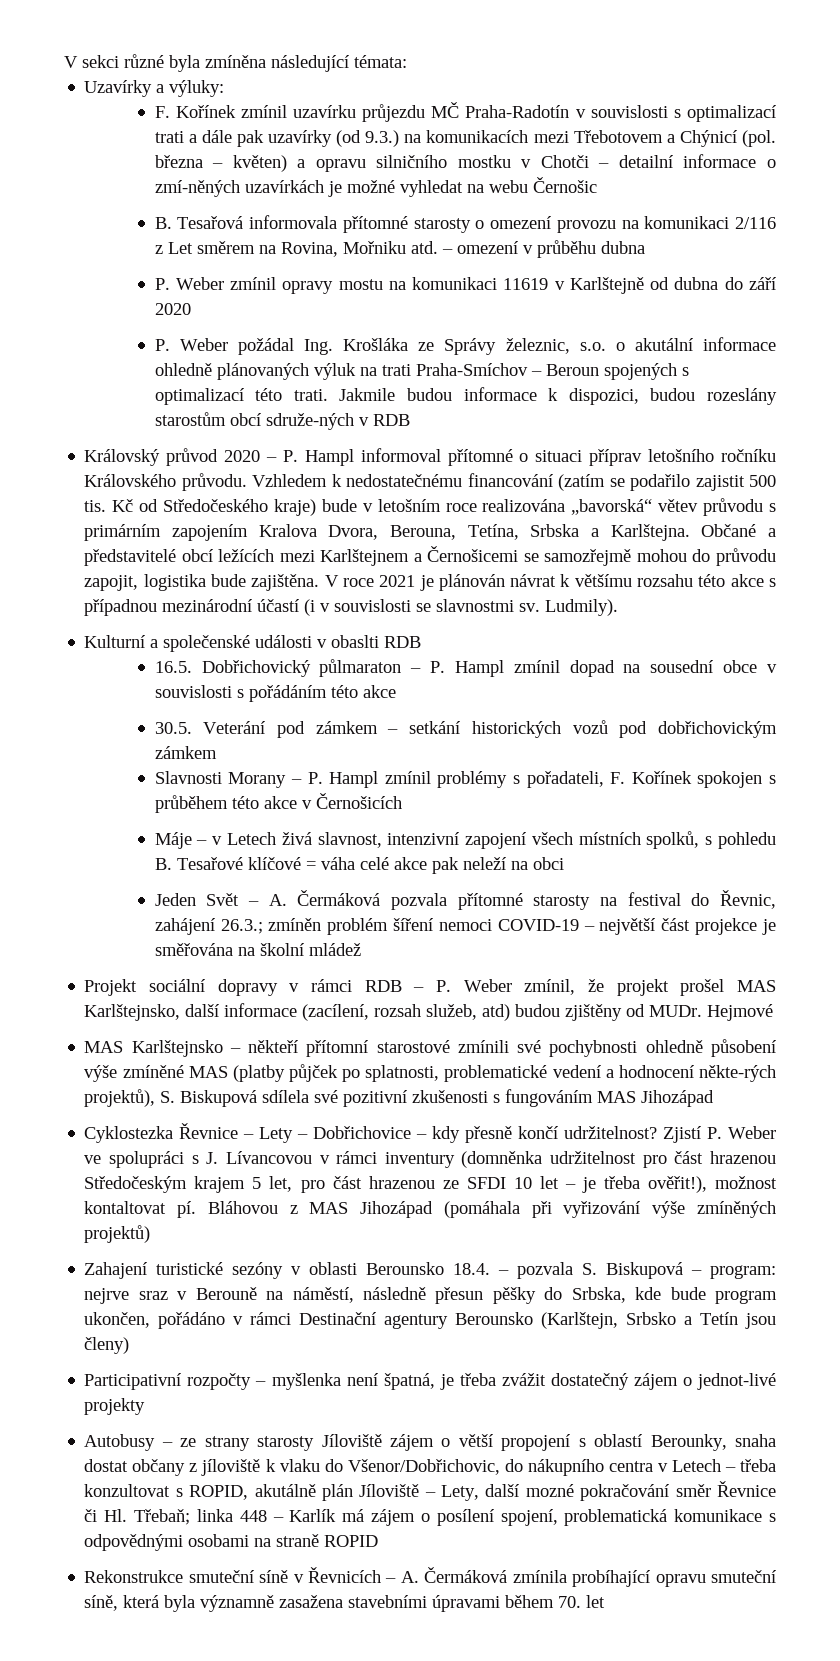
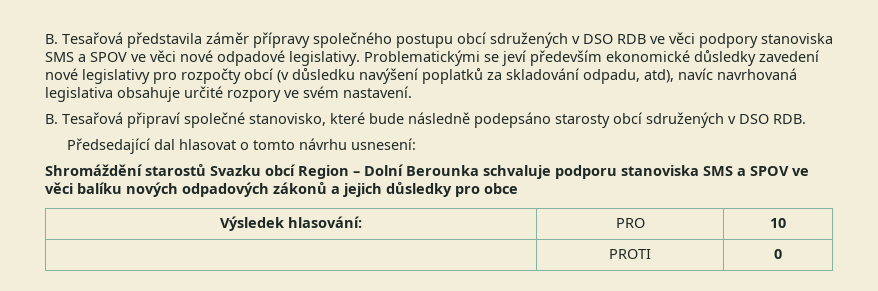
[64,54,407,72] [84,80,225,97] [154,102,777,122] [154,130,776,147] [154,154,776,172] [154,177,597,197] [154,215,776,233] [154,240,645,258] [154,277,776,294] [154,303,191,315] [154,337,776,355] [154,363,689,380] [154,387,777,405] [154,412,410,430] [84,448,776,466] [84,473,776,491] [84,498,776,516] [84,524,776,541] [84,546,776,566] [84,574,776,591] [84,599,619,616] [84,635,422,652] [154,659,778,677] [154,685,396,702] [154,720,777,738] [154,746,217,759] [154,771,777,788] [154,793,402,813] [154,831,776,849] [154,857,564,874] [154,890,776,910] [154,918,777,935] [154,943,361,956] [84,979,776,996] [84,1003,774,1021] [84,1039,776,1057] [84,1064,776,1082] [84,1089,715,1107] [84,1123,777,1143] [84,1151,776,1168] [84,1176,777,1193] [84,1201,776,1218] [84,1225,151,1243] [84,1262,776,1279] [84,1287,777,1304] [84,1312,776,1329] [84,1337,130,1354] [84,1373,777,1390] [84,1398,146,1415] [84,1434,776,1451] [84,1459,776,1476] [84,1481,776,1501] [84,1509,776,1526] [84,1534,379,1551] [84,1567,776,1587] [84,1595,606,1612] V sekci různé byla zmíněna následující témata: // Uzavírky a výluky: // F. Kořínek zmínil uzavírku průjezdu MČ Praha-Radotín v souvislosti s optimalizací trati a dále pak uzavírky (od 9.3.) na komunikacích mezi Třebotovem a Chýnicí (pol. března – květen) a opravu silničního mostku v Chotči – detailní informace o zmí-něných uzavírkách je možné vyhledat na webu Černošic // B. Tesařová informovala přítomné starosty o omezení provozu na komunikaci 2/116 z Let směrem na Rovina, Mořniku atd. – omezení v průběhu dubna // P. Weber zmínil opravy mostu na komunikaci 11619 v Karlštejně od dubna do září 2020 // P. Weber požádal Ing. Krošláka ze Správy železnic, s.o. o akutální informace ohledně plánovaných výluk na trati Praha-Smíchov – Beroun spojených s optimalizací této trati. Jakmile budou informace k dispozici, budou rozeslány starostům obcí sdruže-ných v RDB // Královský průvod 2020 – P. Hampl informoval přítomné o situaci příprav letošního ročníku Královského průvodu. Vzhledem k nedostatečnému financování (zatím se podařilo zajistit 500 tis. Kč od Středočeského kraje) bude v letošním roce realizována „bavorská“ větev průvodu s primárním zapojením Kralova Dvora, Berouna, Tetína, Srbska a Karlštejna. Občané a představitelé obcí ležících mezi Karlštejnem a Černošicemi se samozřejmě mohou do průvodu zapojit, logistika bude zajištěna. V roce 2021 je plánován návrat k většímu rozsahu této akce s případnou mezinárodní účastí (i v souvislosti se slavnostmi sv. Ludmily). // Kulturní a společenské události v obaslti RDB // 16.5. Dobřichovický půlmaraton – P. Hampl zmínil dopad na sousední obce v souvislosti s pořádáním této akce // 30.5. Veterání pod zámkem – setkání historických vozů pod dobřichovickým zámkem // Slavnosti Morany – P. Hampl zmínil problémy s pořadateli, F. Kořínek spokojen s průběhem této akce v Černošicích // Máje – v Letech živá slavnost, intenzivní zapojení všech místních spolků, s pohledu B. Tesařové klíčové = váha celé akce pak neleží na obci // Jeden Svět – A. Čermáková pozvala přítomné starosty na festival do Řevnic, zahájení 26.3.; zmíněn problém šíření nemoci COVID-19 – největší část projekce je směřována na školní mládež // Projekt sociální dopravy v rámci RDB – P. Weber zmínil, že projekt prošel MAS Karlštejnsko, další informace (zacílení, rozsah služeb, atd) budou zjištěny od MUDr. Hejmové // MAS Karlštejnsko – někteří přítomní starostové zmínili své pochybnosti ohledně působení výše zmíněné MAS (platby půjček po splatnosti, problematické vedení a hodnocení někte-rých projektů), S. Biskupová sdílela své pozitivní zkušenosti s fungováním MAS Jihozápad // Cyklostezka Řevnice – Lety – Dobřichovice – kdy přesně končí udržitelnost? Zjistí P. Weber ve spolupráci s J. Lívancovou v rámci inventury (domněnka udržitelnost pro část hrazenou Středočeským krajem 5 let, pro část hrazenou ze SFDI 10 let – je třeba ověřit!), možnost kontaltovat pí. Bláhovou z MAS Jihozápad (pomáhala při vyřizování výše zmíněných projektů) // Zahajení turistické sezóny v oblasti Berounsko 18.4. – pozvala S. Biskupová – program: nejrve sraz v Berouně na náměstí, následně přesun pěšky do Srbska, kde bude program ukončen, pořádáno v rámci Destinační agentury Berounsko (Karlštejn, Srbsko a Tetín jsou členy) // Participativní rozpočty – myšlenka není špatná, je třeba zvážit dostatečný zájem o jednot-livé projekty // Autobusy – ze strany starosty Jíloviště zájem o větší propojení s oblastí Berounky, snaha dostat občany z jíloviště k vlaku do Všenor/Dobřichovic, do nákupního centra v Letech – třeba konzultovat s ROPID, akutálně plán Jíloviště – Lety, další mozné pokračování směr Řevnice či Hl. Třebaň; linka 448 – Karlík má zájem o posílení spojení, problematická komunikace s odpovědnými osobami na straně ROPID // Rekonstrukce smuteční síně v Řevnicích – A. Čermáková zmínila probíhající opravu smuteční síně, která byla významně zasažena stavebními úpravami během 70. let -> [45,32,833,48] [45,50,819,66] [45,68,797,84] [45,86,412,102] [45,112,806,128] [66,138,416,154] [45,164,809,179] [45,182,518,197] [220,216,362,231] [615,218,645,228] [770,218,786,228] [609,249,651,259] [774,249,782,259] B. Tesařová představila záměr přípravy společného postupu obcí sdružených v DSO RDB ve věci podpory stanoviska SMS a SPOV ve věci nové odpadové legislativy. Problematickými se jeví především ekonomické důsledky zavedení nové legislativy pro rozpočty obcí (v důsledku navýšení poplatků za skladování odpadu, atd), navíc navrhovaná legislativa obsahuje určité rozpory ve svém nastavení. // B. Tesařová připraví společné stanovisko, které bude následně podepsáno starosty obcí sdružených v DSO RDB. // Předsedající dal hlasovat o tomto návrhu usnesení: // Shromáždění starostů Svazku obcí Region – Dolní Berounka schvaluje podporu stanoviska SMS a SPOV ve věci balíku nových odpadových zákonů a jejich důsledky pro obce // Výsledek hlasování: | PRO | 10 // | PROTI | 0

